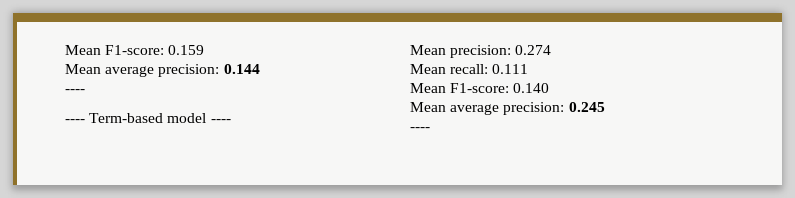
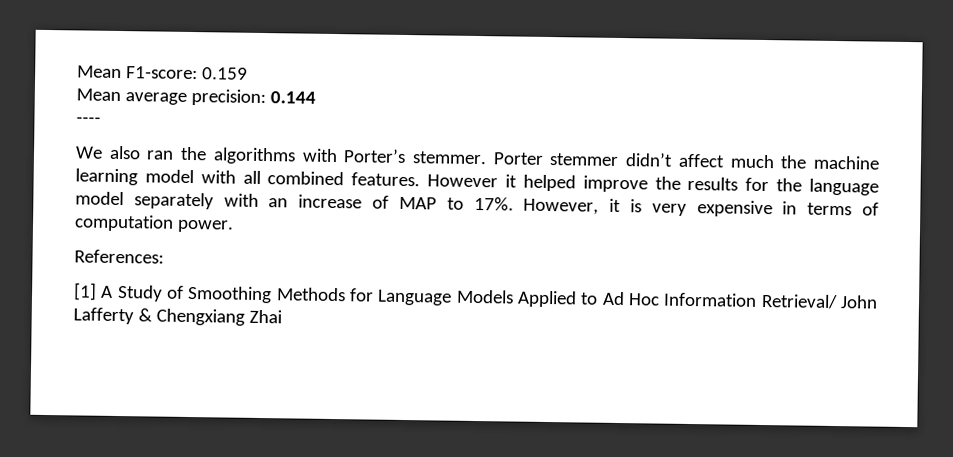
[65,113,231,123] [410,45,552,58] [410,64,529,74] [410,83,550,93] [410,102,605,115] [410,127,430,131] ---- Term-based model ---- // Mean precision: 0.274 // Mean recall: 0.111 // Mean F1-score: 0.140 // Mean average precision: 0.245 // ---- -> [75,145,880,170] [75,168,879,196] [75,191,879,218] [74,214,234,233] [74,249,164,264] [73,282,879,310] [73,307,282,326] We also ran the algorithms with Porter’s stemmer. Porter stemmer didn’t affect much the machine learning model with all combined features. However it helped improve the results for the language model separately with an increase of MAP to 17%. However, it is very expensive in terms of computation power. // References: // [1] A Study of Smoothing Methods for Language Models Applied to Ad Hoc Information Retrieval/ John Lafferty & Chengxiang Zhai

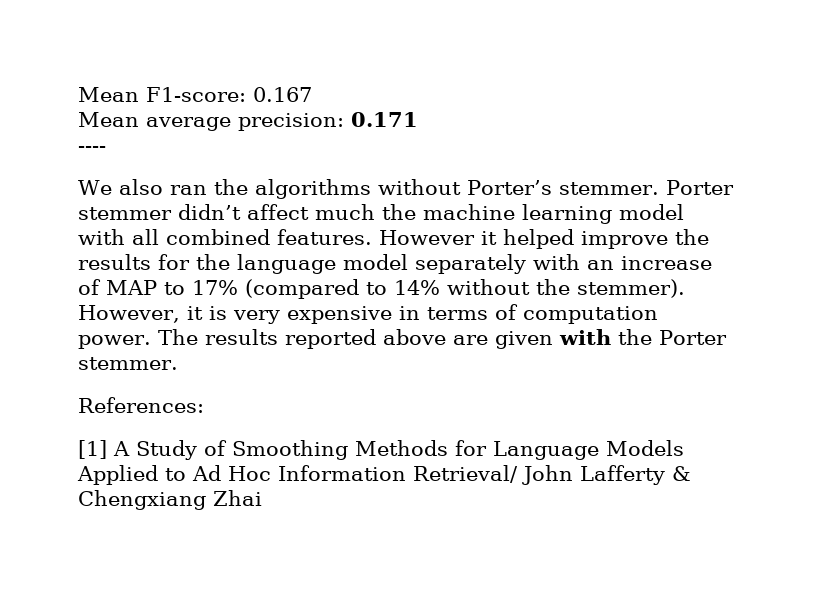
[201,67,248,80] 0.159 -> [253,87,312,102] 0.167
[269,91,316,104] 0.144 -> [351,112,418,127] 0.171
[301,148,338,163] with -> [377,179,461,195] without
[473,196,514,211] 17%. -> [192,279,685,299] 17% (compared to 14% without the stemmer).
(234, 226) none -> [157,329,727,349] [78,357,178,370] The results reported above are given with the Porter stemmer.

